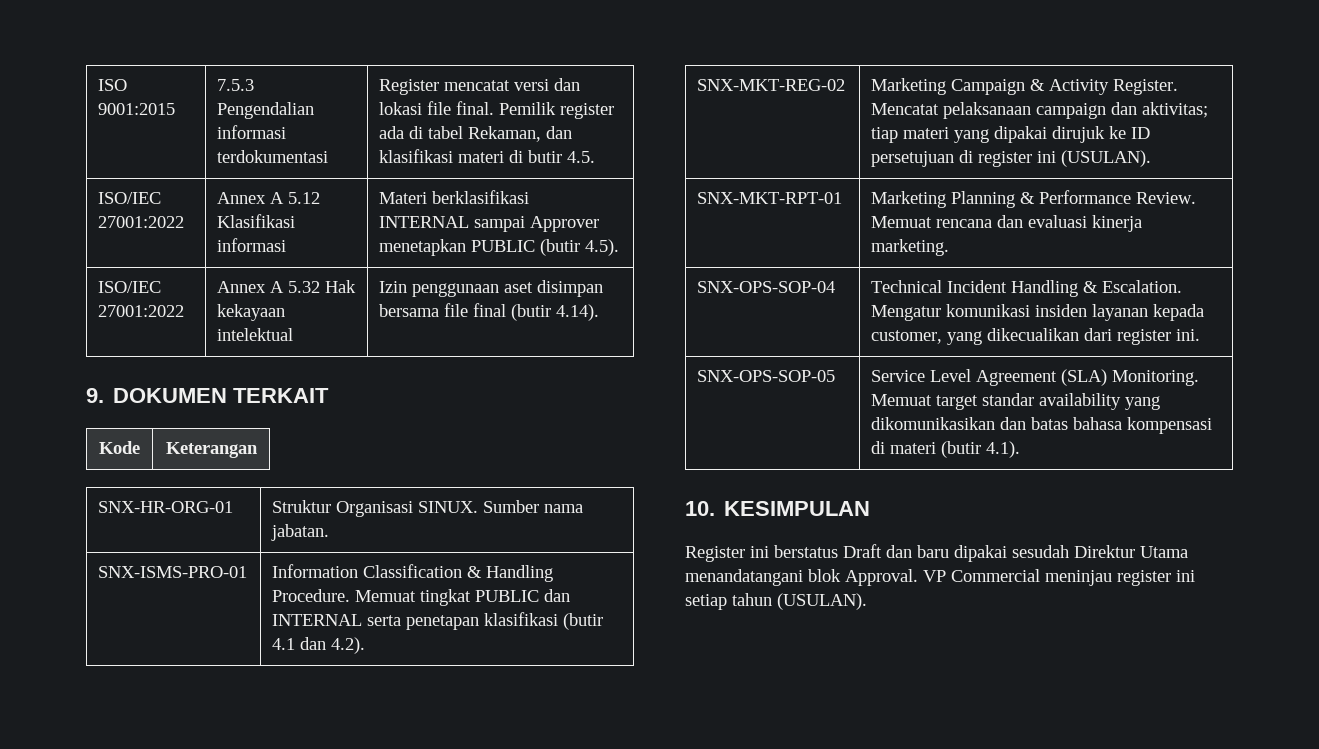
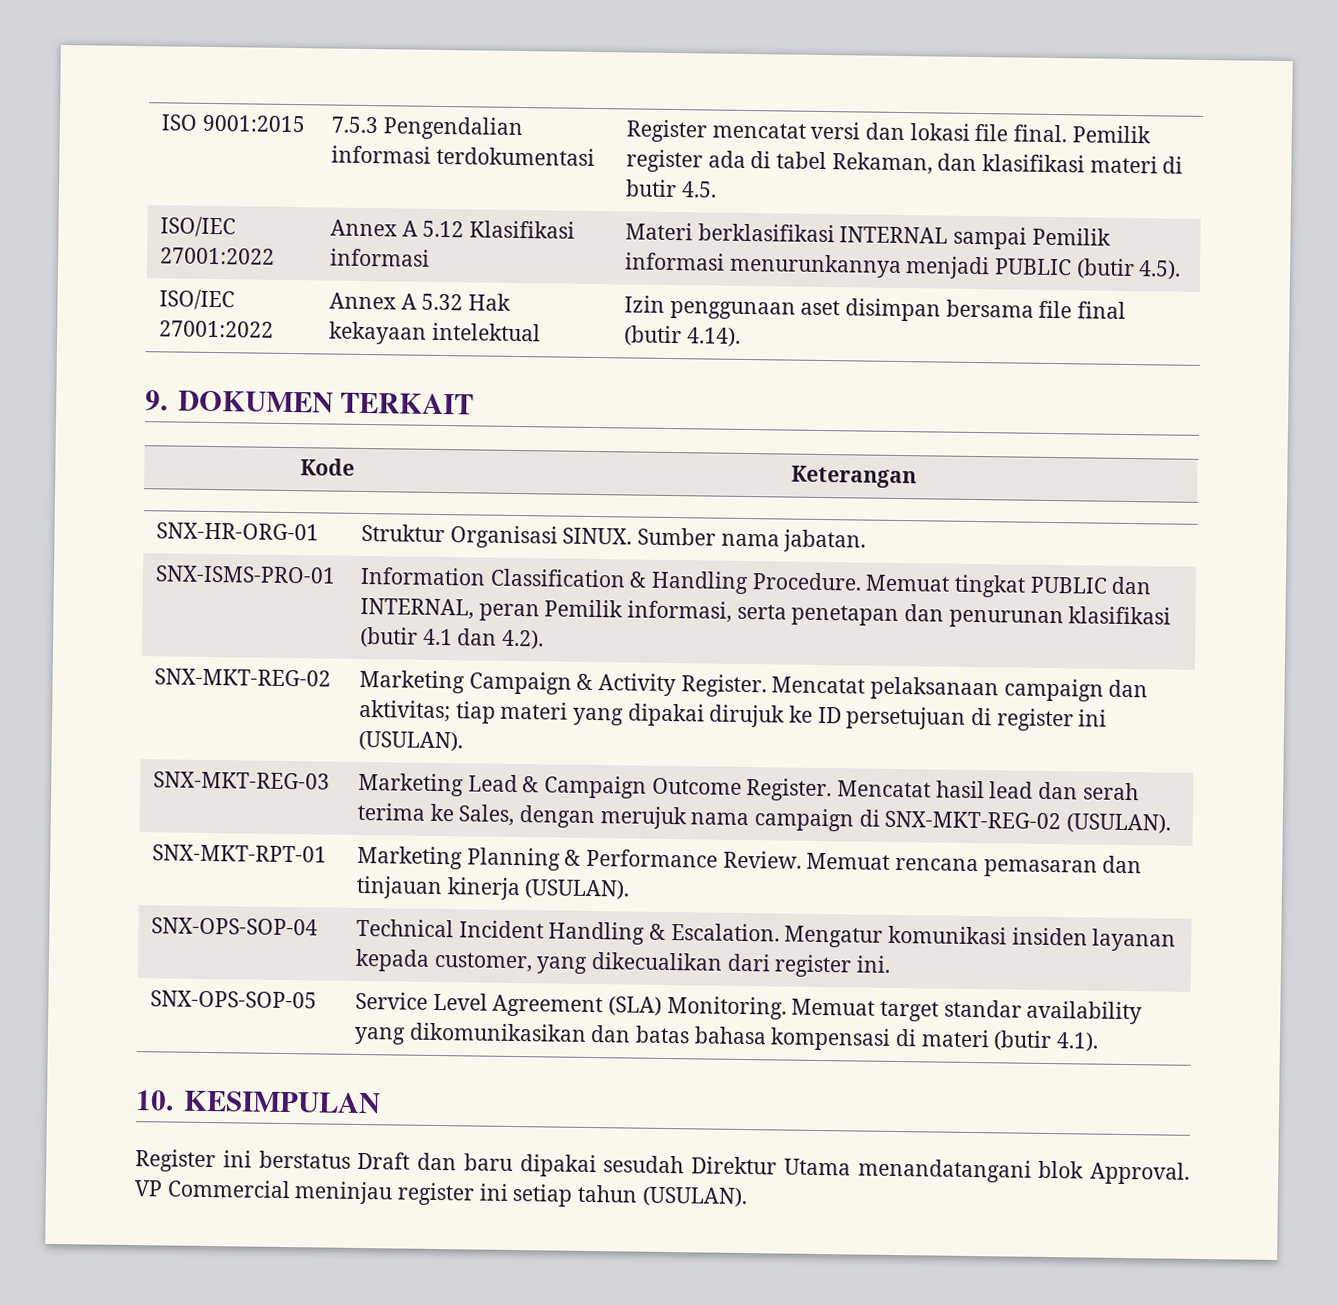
[530,216,600,232] [379,239,467,256] Approver menetapkan -> [1031,227,1111,246] [624,252,991,280] Pemilik informasi menurunkannya menjadi
[272,614,480,630] INTERNAL serta penetapan -> [359,597,1064,629] INTERNAL, peran Pemilik informasi, serta penetapan dan penurunan
(1152, 158) none -> [152,771,330,790] [357,772,1139,802] [356,802,1171,834] // SNX-MKT-REG-03 | Marketing Lead & Campaign Outcome Register. Mencatat hasil lead dan serah terima ke Sales, dengan merujuk nama campaign di SNX-MKT-REG-02 (USULAN).
[997,215,1143,232] [871,239,950,256] dan evaluasi kinerja marketing. -> [983,855,1143,878] [355,875,631,901] pemasaran dan tinjauan kinerja (USULAN).

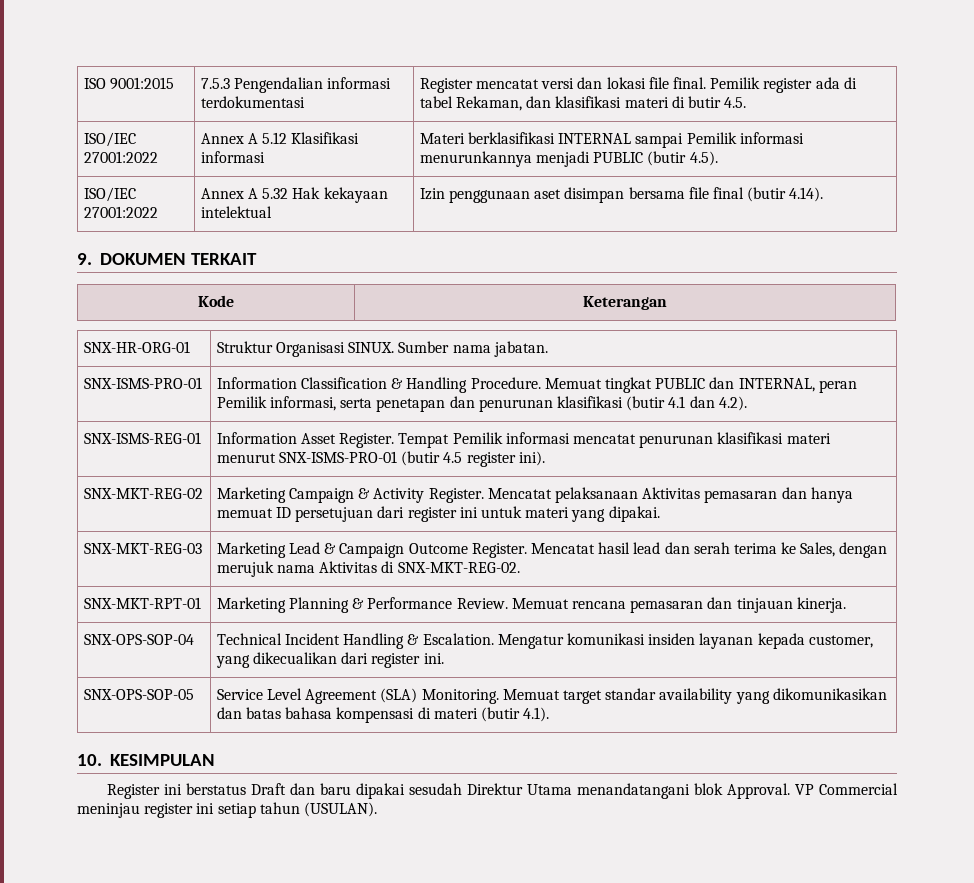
(544, 639) none -> [83,432,201,444] [216,432,831,448] [216,451,545,467] // SNX-ISMS-REG-01 | Information Asset Register. Tempat Pemilik informasi mencatat penurunan klasifikasi materi menurut SNX-ISMS-PRO-01 (butir 4.5 register ini).
[1003,678,1149,702] [358,699,1108,732] [357,730,463,752] campaign dan aktivitas; tiap materi yang dipakai dirujuk ke ID persetujuan di register ini (USULAN). -> [642,487,853,503] [216,506,660,522] Aktivitas pemasaran dan hanya memuat ID persetujuan dari register ini untuk materi yang dipakai.
[753,808,1171,834] campaign di SNX-MKT-REG-02 (USULAN). -> [319,561,520,573] Aktivitas di SNX-MKT-REG-02.
[446,877,631,901] kinerja (USULAN). -> [796,597,846,613] kinerja.

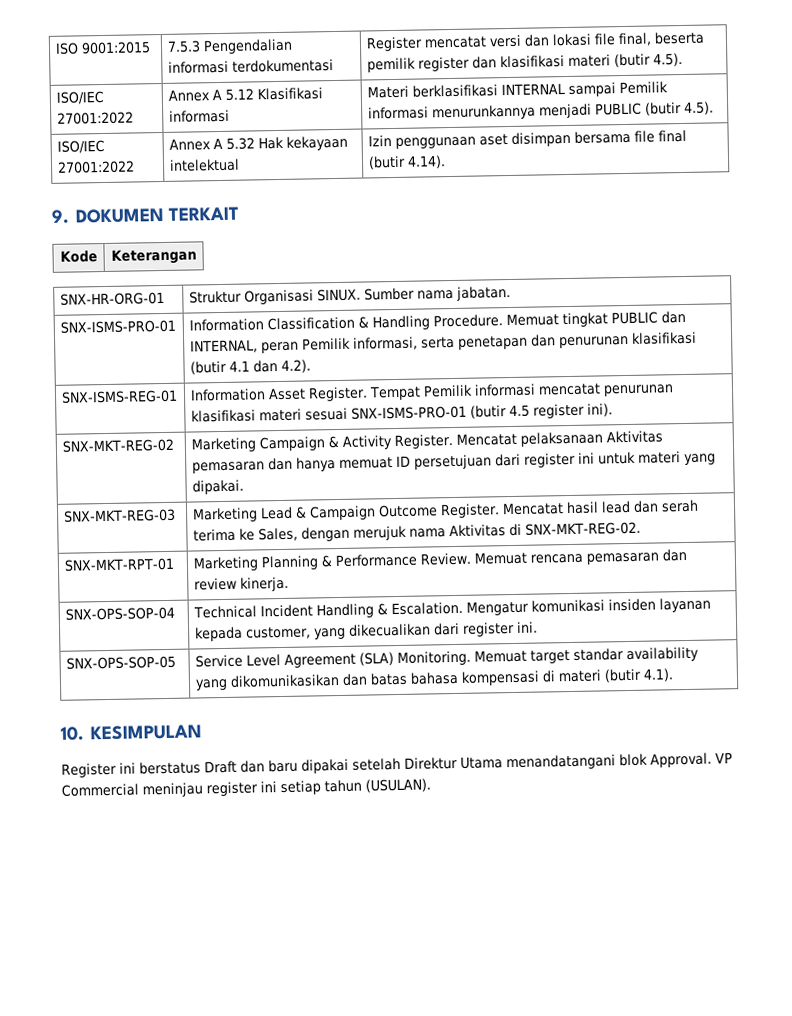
[672,77,857,93] [419,96,747,111] final. Pemilik register ada di tabel Rekaman, dan klasifikasi materi di butir 4.5. -> [617,31,705,47] [366,52,683,73] final, beserta pemilik register dan klasifikasi materi (butir 4.5).
[216,453,276,463] menurut -> [304,407,348,421] sesuai
[736,598,793,613] tinjauan -> [193,577,237,591] review
[409,783,463,795] sesudah -> [352,757,401,771] setelah

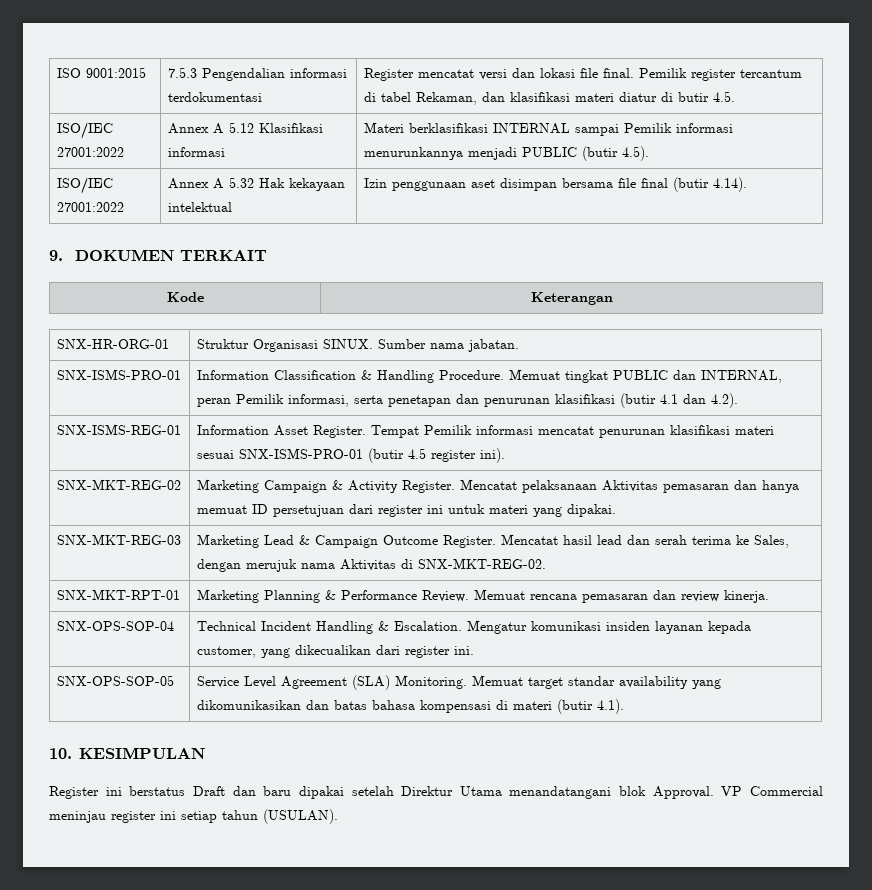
[617,31,705,47] [366,52,683,73] final, beserta pemilik register dan klasifikasi materi (butir 4.5). -> [602,68,802,81] [363,91,735,105] final. Pemilik register tercantum di tabel Rekaman, dan klasifikasi materi diatur di butir 4.5.

